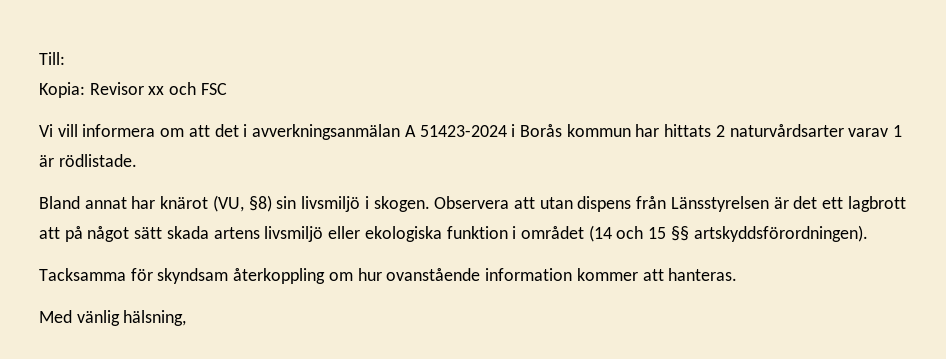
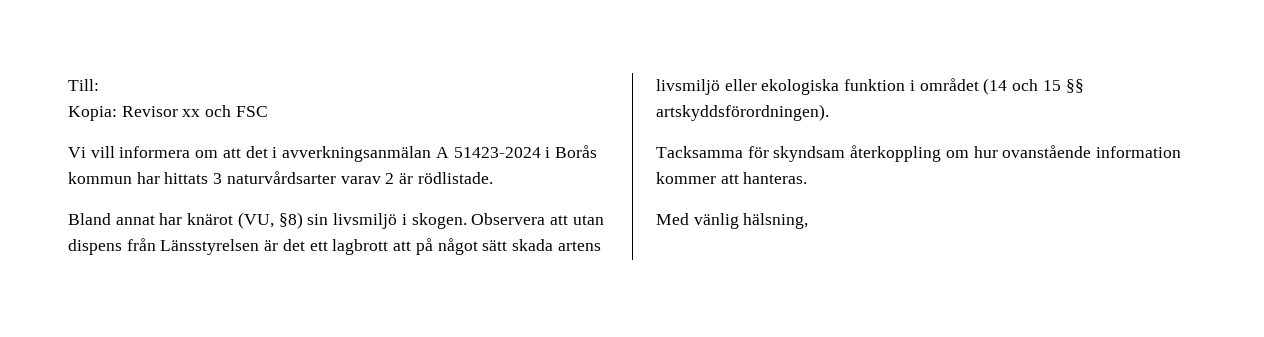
[715,125,725,137] 2 -> [213,173,223,184] 3
[893,125,903,137] 1 -> [385,173,395,184] 2

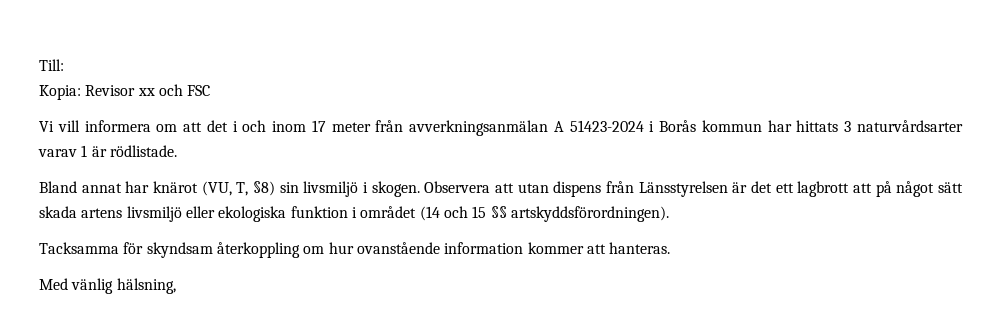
(278, 152) none -> [242,120,404,132] och inom 17 meter från
[385,173,395,184] 2 -> [81,145,88,157] 1
(274, 220) none -> [236,182,249,196] T,

